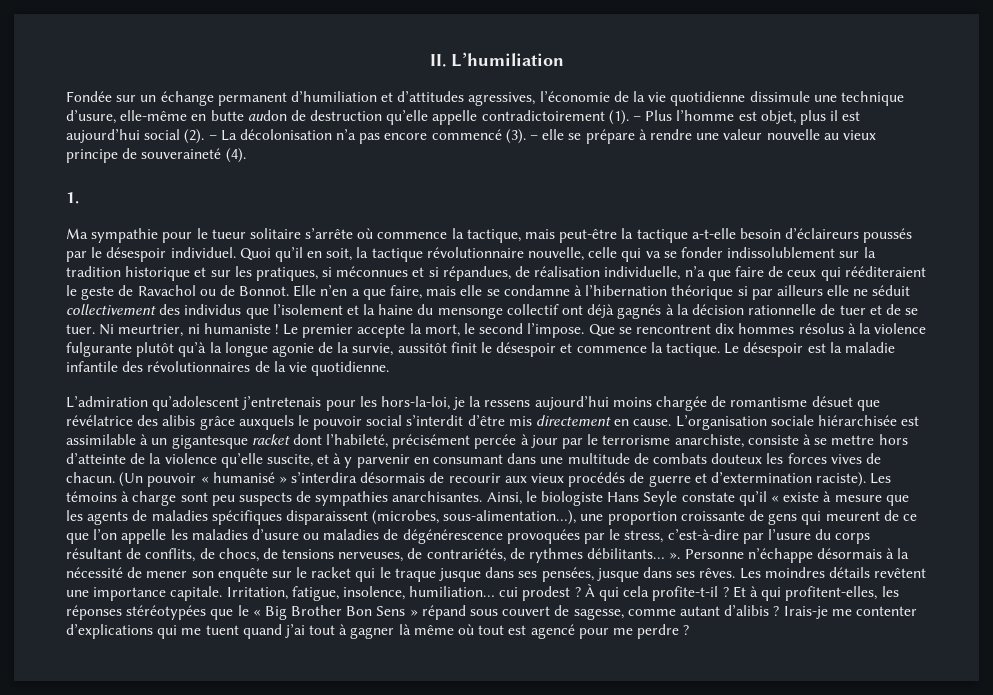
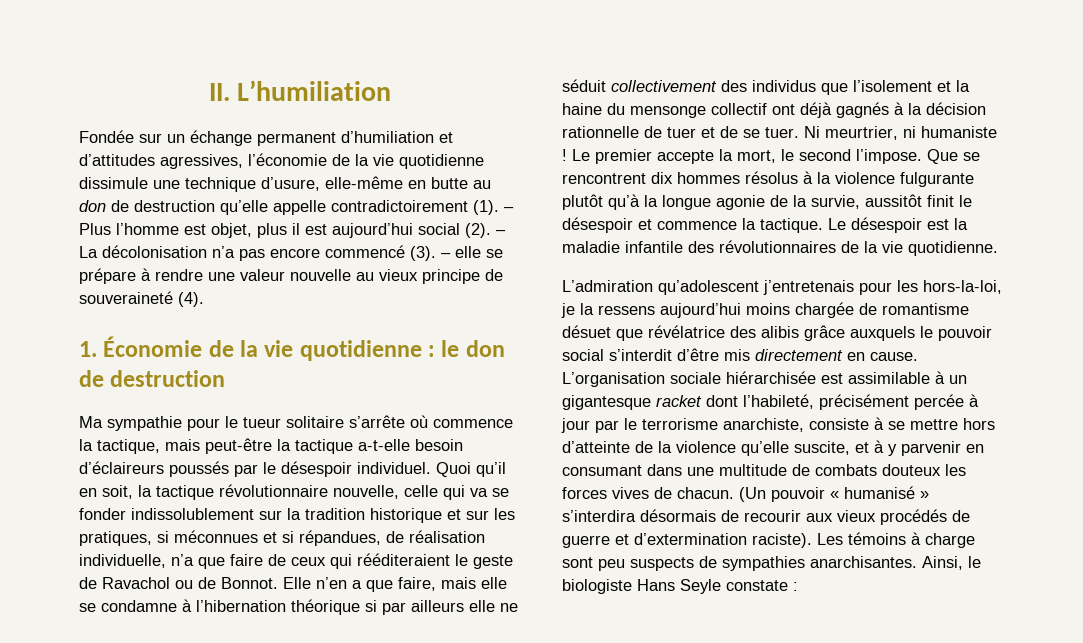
[247,110,287,121] audon -> [473,180,491,189] [79,200,106,212] au don
(79, 198) none -> [103,336,505,361] [79,370,226,387] Économie de la vie quotidienne : le don de destruction
[738,491,909,506] [66,510,917,525] [66,529,871,544] [66,548,910,563] [66,567,927,582] [66,584,899,601] [66,605,917,620] [66,624,690,639] qu’il « existe à mesure que les agents de maladies spécifiques disparaissent (microbes, sous-alimentation…), une proportion croissante de gens qui meurent de ce que l’on appelle les maladies d’usure ou maladies de dégénérescence provoquées par le stress, c’est-à-dire par l’usure du corps résultant de conflits, de chocs, de tensions nerveuses, de contrariétés, de rythmes débilitants… ». Personne n’échappe désormais à la nécessité de mener son enquête sur le racket qui le traque jusque dans ses pensées, jusque dans ses rêves. Les moindres détails revêtent une importance capitale. Irritation, fatigue, insolence, humiliation… cui prodest ? À qui cela profite-t-il ? Et à qui profitent-elles, les réponses stéréotypées que le « Big Brother Bon Sens » répand sous couvert de sagesse, comme autant d’alibis ? Irais-je me contenter d’explications qui me tuent quand j’ai tout à gagner là même où tout est agencé pour me perdre ? -> [793,582,798,591] :

